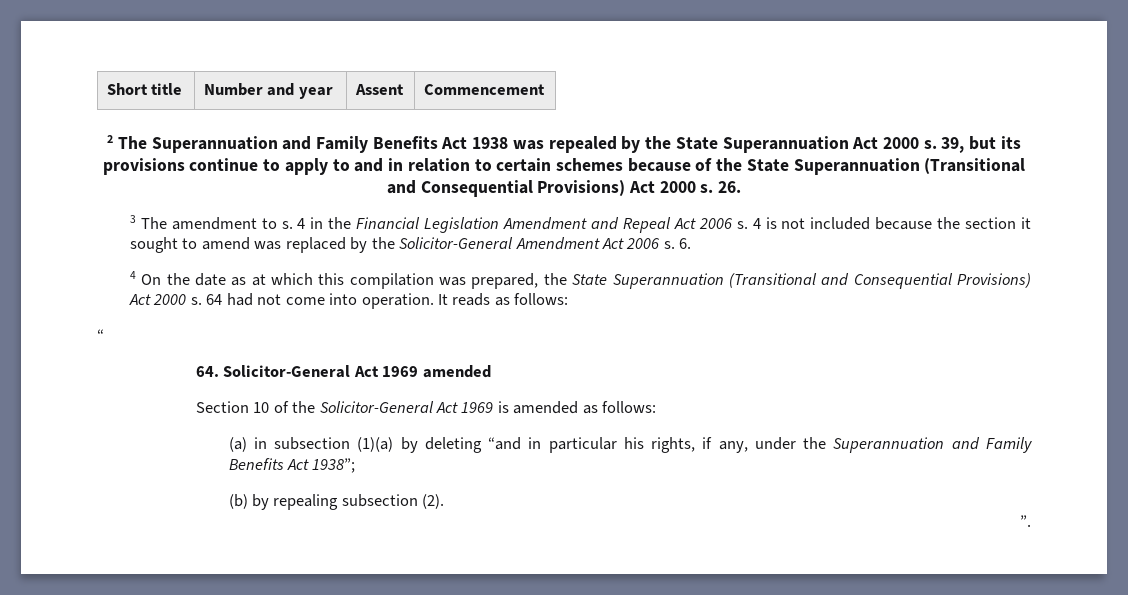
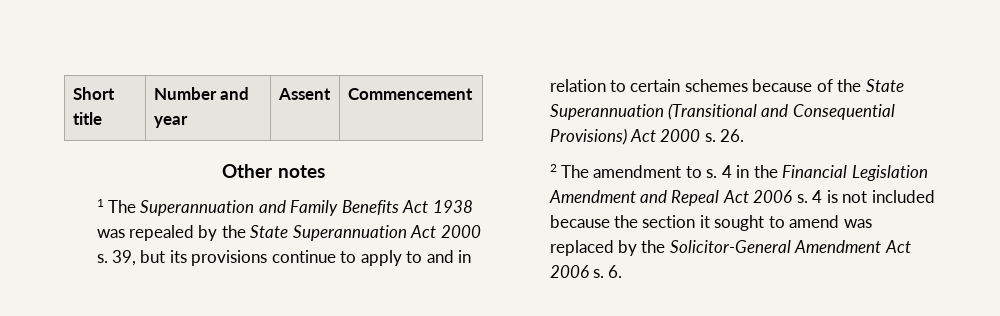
[107,135,114,143] 2 -> [222,164,325,178] [96,199,104,207] Other notes // 1
[129,215,136,223] 3 -> [549,164,557,172] 2
[129,271,1031,289] [128,293,569,309] [97,329,104,341] [195,365,491,378] [195,401,657,414] [228,437,1032,453] [228,458,356,473] [228,494,445,510] [1020,515,1031,527] // 4 On the date as at which this compilation was prepared, the State Superannuation (Transitional and Consequential Provisions) Act 2000 s. 64 had not come into operation. It reads as follows: // “ // 64. Solicitor-General Act 1969 amended // Section 10 of the Solicitor-General Act 1969 is amended as follows: // (a) in subsection (1)(a) by deleting “and in particular his rights, if any, under the Superannuation and Family Benefits Act 1938”; // (b) by repealing subsection (2). // ”. -> (623, 271) none

